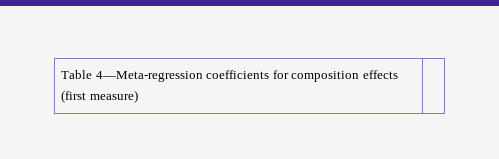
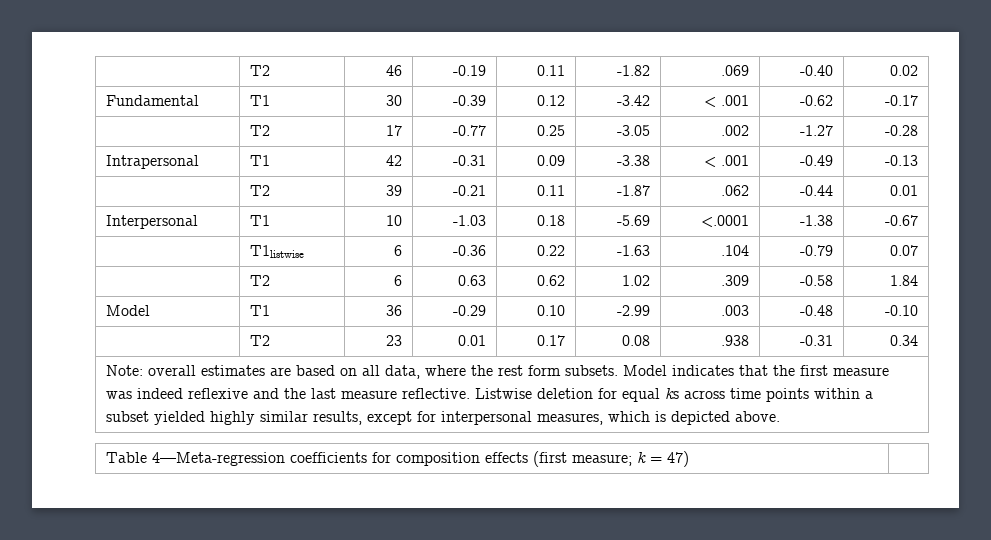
(61, 74) none -> [250,65,271,76] [385,65,402,76] [452,65,486,76] [536,65,565,76] [616,65,650,76] [720,65,749,76] [799,65,833,76] [889,65,918,76] [106,95,200,106] [250,95,271,106] [385,95,402,106] [452,95,486,106] [536,95,565,106] [616,95,650,106] [703,95,749,107] [799,95,833,106] [884,95,918,106] [250,125,271,136] [385,125,402,136] [452,125,486,136] [536,125,565,136] [616,125,650,136] [720,125,749,136] [799,125,833,136] [884,125,918,136] [106,155,200,169] [250,155,271,166] [385,155,402,166] [452,155,486,166] [536,155,565,166] [616,155,650,166] [703,155,749,167] [799,155,833,166] [884,155,918,166] [250,185,271,196] [385,185,402,196] [452,185,486,196] [536,185,565,196] [616,185,650,196] [720,185,749,196] [799,185,833,196] [889,185,918,196] [106,215,199,229] [250,215,271,226] [385,215,402,226] [452,215,486,226] [536,215,565,226] [616,215,650,226] [700,215,749,227] [799,215,833,226] [884,215,918,226] [250,245,305,258] [393,245,402,256] [452,245,486,256] [536,245,565,256] [616,245,650,256] [720,245,749,256] [799,245,833,256] [889,245,918,256] [250,275,271,286] [393,275,402,286] [457,275,486,286] [536,275,565,286] [621,275,650,286] [720,275,749,286] [799,275,833,286] [889,275,918,286] [106,305,151,316] [250,305,271,316] [385,305,402,316] [452,305,486,316] [536,305,565,316] [616,305,650,316] [720,305,749,316] [799,305,833,316] [884,305,918,316] [250,335,271,346] [385,335,402,346] [457,335,486,346] [536,335,565,346] [621,335,650,346] [720,335,749,346] [799,335,833,346] [889,335,918,346] [106,365,890,379] [106,388,874,402] [106,411,781,425] | T2 | 46 | -0.19 | 0.11 | -1.82 | .069 | -0.40 | 0.02 // Fundamental | T1 | 30 | -0.39 | 0.12 | -3.42 | < .001 | -0.62 | -0.17 // | T2 | 17 | -0.77 | 0.25 | -3.05 | .002 | -1.27 | -0.28 // Intrapersonal | T1 | 42 | -0.31 | 0.09 | -3.38 | < .001 | -0.49 | -0.13 // | T2 | 39 | -0.21 | 0.11 | -1.87 | .062 | -0.44 | 0.01 // Interpersonal | T1 | 10 | -1.03 | 0.18 | -5.69 | <.0001 | -1.38 | -0.67 // | T1listwise | 6 | -0.36 | 0.22 | -1.63 | .104 | -0.79 | 0.07 // | T2 | 6 | 0.63 | 0.62 | 1.02 | .309 | -0.58 | 1.84 // Model | T1 | 36 | -0.29 | 0.10 | -2.99 | .003 | -0.48 | -0.10 // | T2 | 23 | 0.01 | 0.17 | 0.08 | .938 | -0.31 | 0.34 // Note: overall estimates are based on all data, where the rest form subsets. Model indicates that the first measure was indeed reflexive and the last measure reflective. Listwise deletion for equal ks across time points within a subset yielded highly similar results, except for interpersonal measures, which is depicted above. //
[89,90,138,103] measure) -> [572,451,690,467] measure; k = 47)

